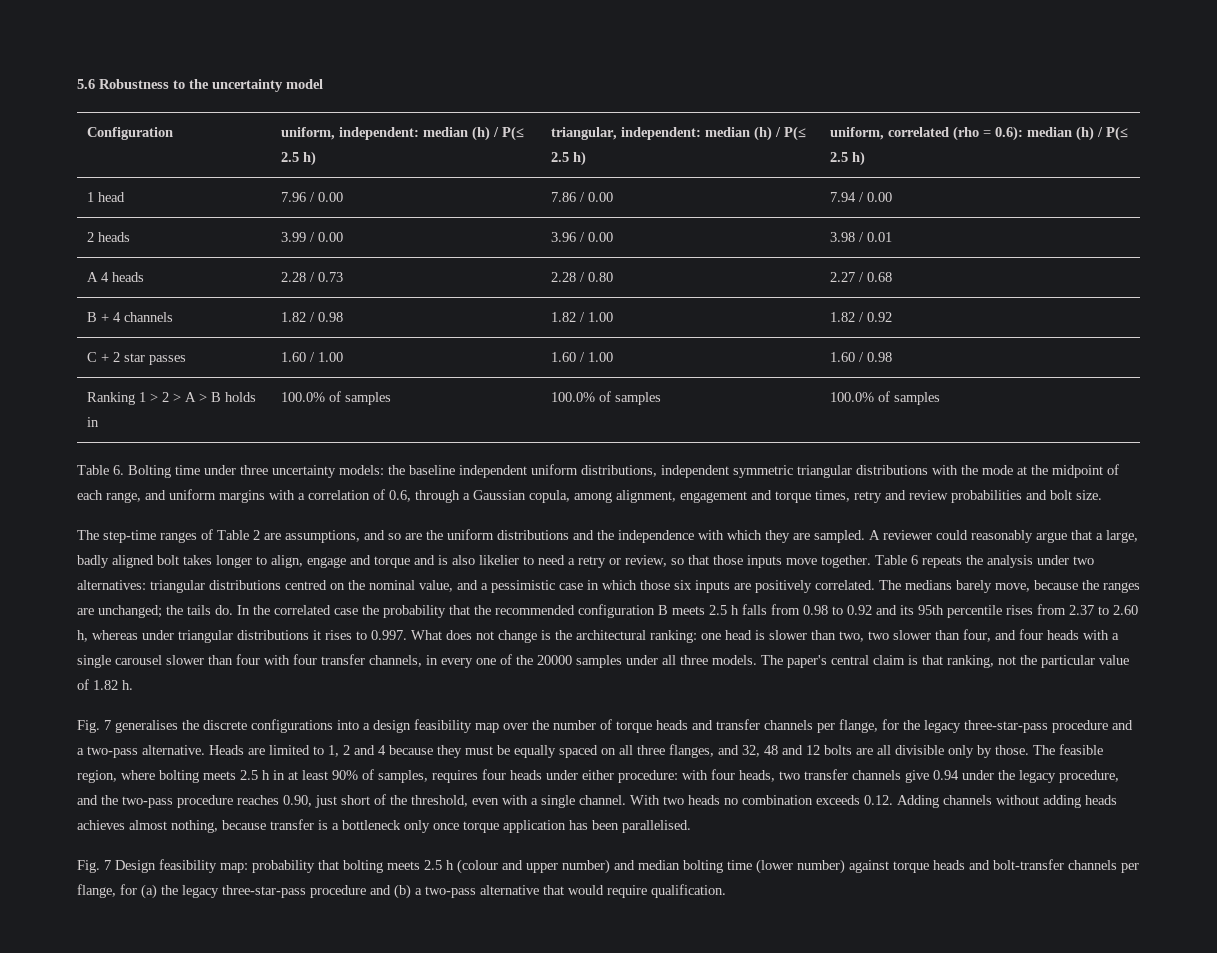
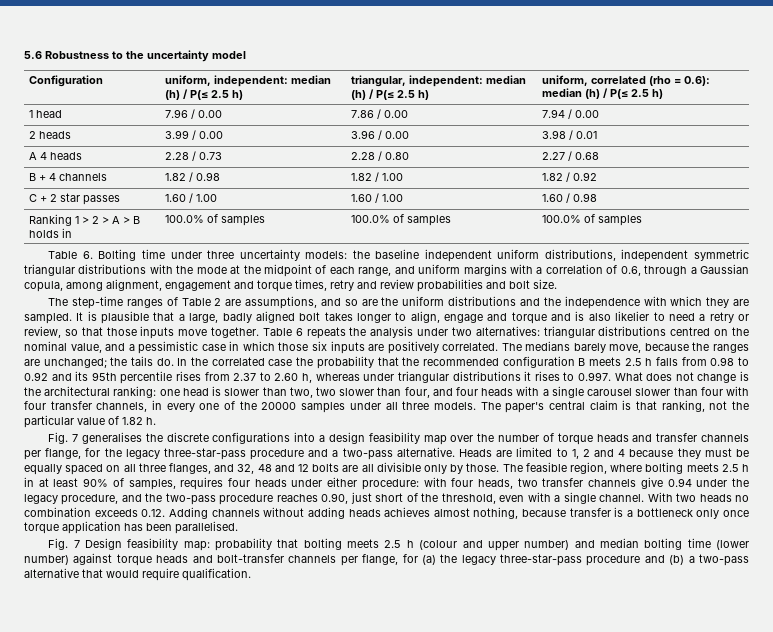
[869,530,1067,543] A reviewer could reasonably argue -> [76,311,150,324] It is plausible

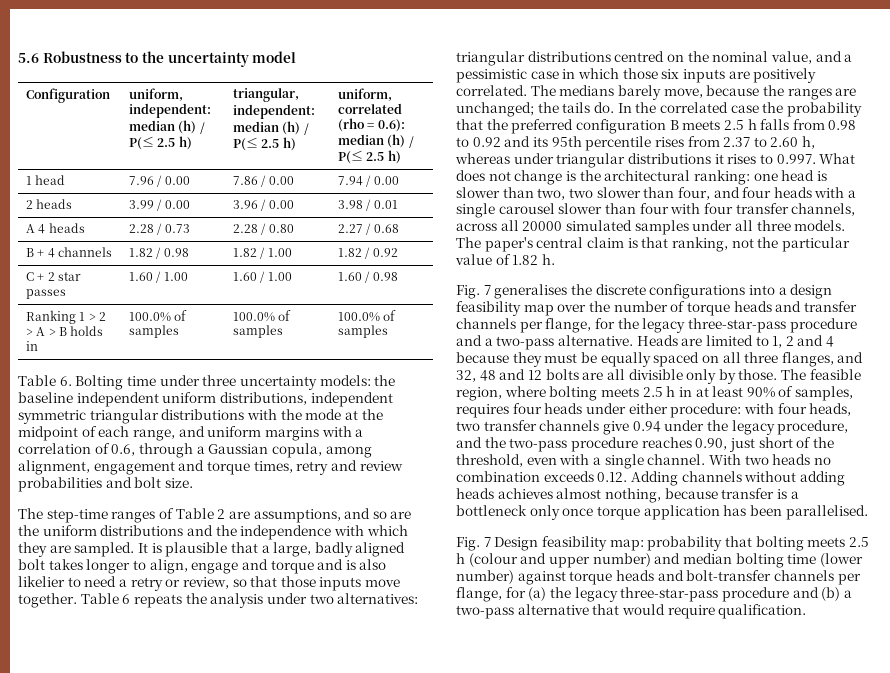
[422,358,499,366] recommended -> [511,119,574,134] preferred
[152,400,297,412] in every one of the 20000 -> [456,220,632,231] across all 20000 simulated

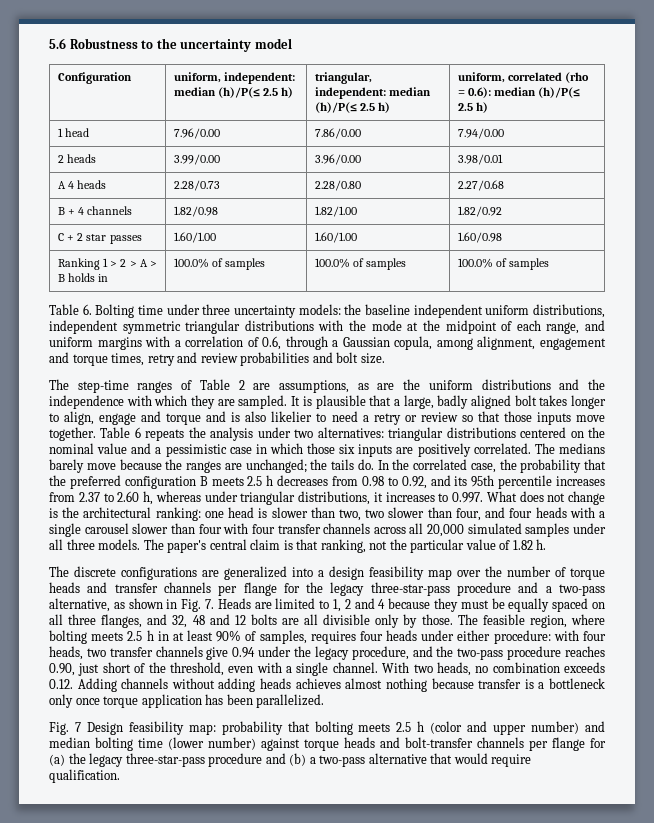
[178,120,205,134] [129,136,155,150] (h) / P(≤ -> [218,87,261,98] (h)/P(≤
[282,121,309,135] [233,137,259,151] (h) / P(≤ -> [315,102,358,113] (h)/P(≤
[387,134,414,148] [338,150,364,164] (h) / P(≤ -> [538,87,581,98] (h)/P(≤
[129,175,190,187] [233,175,294,187] [338,175,399,187] [26,199,73,209] [129,199,190,211] [233,199,294,211] [338,199,398,211] [26,223,85,234] [129,223,190,235] [233,223,294,235] [338,223,399,235] [26,247,112,258] [129,247,189,259] [233,247,292,259] [338,247,398,259] 7.96 / 0.00 | 7.86 / 0.00 | 7.94 / 0.00 // 2 heads | 3.99 / 0.00 | 3.96 / 0.00 | 3.98 / 0.01 // A 4 heads | 2.28 / 0.73 | 2.28 / 0.80 | 2.27 / 0.68 // B + 4 channels | 1.82 / 0.98 | 1.82 / 1.00 | 1.82 / 0.92 -> [174,128,221,139] [315,128,362,139] [458,128,505,139] [58,154,97,163] [174,154,221,165] [315,154,362,165] [458,154,504,165] [58,180,107,189] [174,180,221,191] [315,180,362,191] [458,180,505,191] [58,206,133,215] [174,206,219,217] [315,206,358,217] [458,206,503,217] 7.96/0.00 | 7.86/0.00 | 7.94/0.00 // 2 heads | 3.99/0.00 | 3.96/0.00 | 3.98/0.01 // A 4 heads | 2.28/0.73 | 2.28/0.80 | 2.27/0.68 // B + 4 channels | 1.82/0.98 | 1.82/1.00 | 1.82/0.92
[129,271,188,283] [233,271,292,283] [338,271,398,283] 1.60 / 1.00 | 1.60 / 1.00 | 1.60 / 0.98 -> [174,232,217,243] [315,232,358,243] [458,232,503,243] 1.60/1.00 | 1.60/1.00 | 1.60/0.98
[344,508,387,519] and so -> [357,383,369,390] as
[182,577,229,589] review, -> [420,412,458,422] review
[614,51,665,62] centred -> [520,427,567,438] centered
[770,51,812,64] value, -> [97,443,128,454] value
[663,88,703,98] move, -> [86,463,116,470] move
[730,105,759,113] case -> [470,463,496,473] case,
[760,119,790,130] falls -> [277,475,329,486] decreases
[472,137,501,147] 0.92 -> [401,476,427,489] 0.92,
[654,137,684,147] rises -> [556,476,605,486] increases
[627,153,757,164] distributions it rises -> [298,491,435,505] distributions, it increases
[791,203,856,216] channels, -> [323,523,371,534] channels
[522,221,563,231] 20000 -> [427,524,465,537] 20,000
[456,284,746,299] Fig. 7 generalises the discrete configurations -> [49,566,287,580] The discrete configurations are generalized
[545,318,592,333] flange, -> [243,582,277,596] flange
[557,335,633,346] alternative. -> [49,598,214,612] alternative, as shown in Fig. 7.
[772,454,811,465] heads -> [436,662,471,676] heads,
[604,488,661,503] nothing, -> [385,678,427,692] nothing
[785,505,868,520] parallelised. -> [256,694,325,708] parallelized.
[468,553,518,567] (colour -> [430,721,463,734] (color
[456,587,502,602] flange, -> [552,737,585,751] flange

